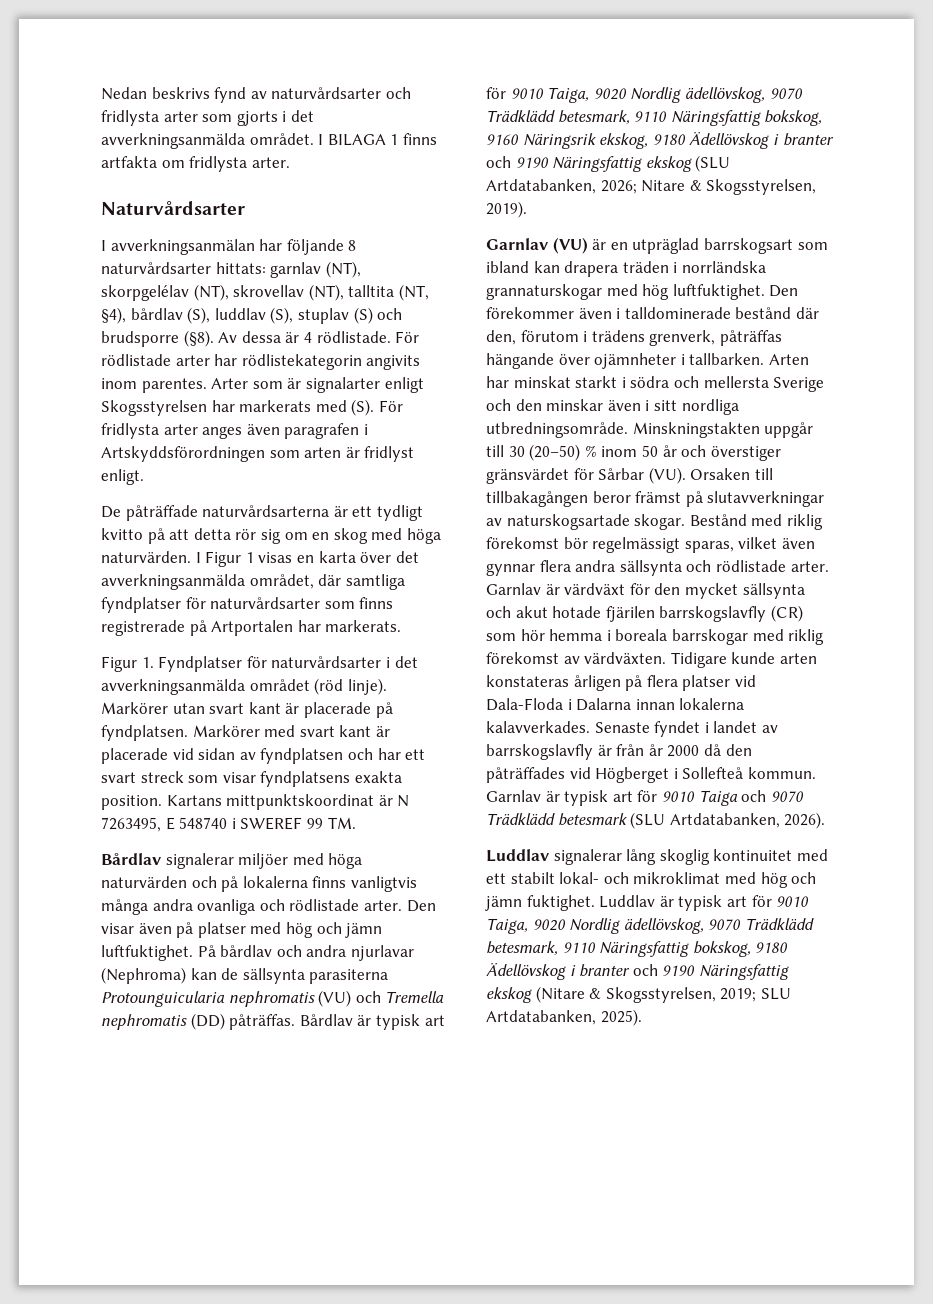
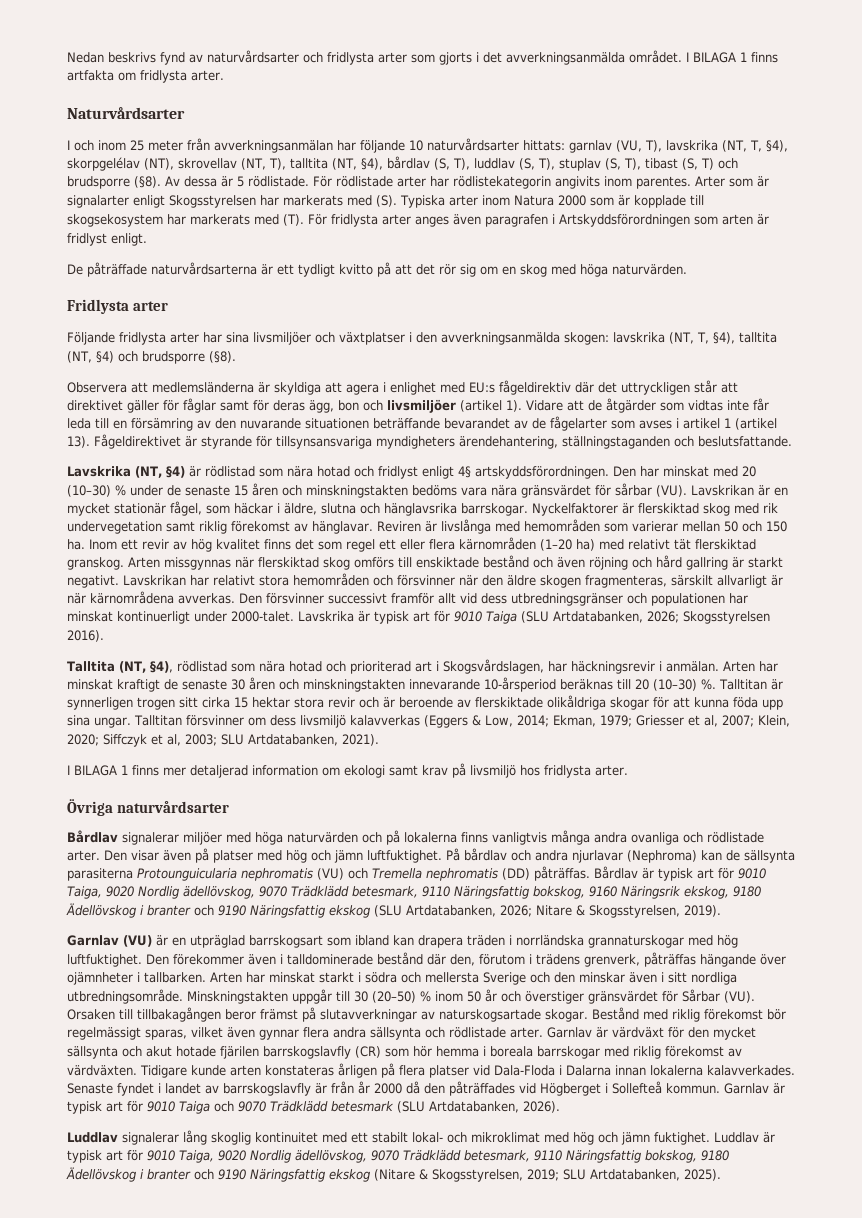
(106, 245) none -> [74,138,210,151] och inom 25 meter från
[348,240,357,251] 8 -> [409,140,423,151] 10
[325,261,361,278] (NT), -> [616,140,788,152] (VU, T), lavskrika (NT, T, §4),
[308,284,344,301] (NT), -> [241,158,286,170] (NT, T),
[187,307,373,324] (S), luddlav (S), stuplav (S) -> [434,158,714,171] (S, T), luddlav (S, T), stuplav (S, T), tibast (S, T)
[303,332,312,343] 4 -> [237,176,244,187] 5
(375, 407) none -> [400,195,704,208] [67,214,304,227] Typiska arter inom Natura 2000 som är kopplade till skogsekosystem har markerats med (T).
[193,528,231,540] detta -> [416,264,435,275] det
[195,551,419,567] [101,574,405,590] [101,597,394,613] [101,620,402,636] [101,656,418,672] [101,678,387,695] [101,702,393,718] [101,725,390,741] [101,748,426,764] [101,771,402,787] [101,794,410,810] [101,817,356,832] I Figur 1 visas en karta över det avverkningsanmälda området, där samtliga fyndplatser för naturvårdsarter som finns registrerade på Artportalen har markerats. // Figur 1. Fyndplatser för naturvårdsarter i det avverkningsanmälda området (röd linje). Markörer utan svart kant är placerade på fyndplatsen. Markörer med svart kant är placerade vid sidan av fyndplatsen och har ett svart streck som visar fyndplatsens exakta position. Kartans mittpunktskoordinat är N 7263495, E 548740 i SWEREF 99 TM. -> [67,299,169,314] [67,332,777,345] [67,351,236,364] [67,380,738,395] [67,398,769,413] [67,416,777,431] [67,434,792,449] [67,466,756,479] [67,483,788,498] [67,501,778,516] [67,519,787,534] [67,537,756,552] [67,555,783,570] [67,573,783,588] [67,591,748,606] [67,611,770,624] [67,630,104,642] [67,659,778,674] [67,677,783,692] [67,695,783,710] [67,715,790,728] [67,734,379,747] [67,763,628,778] [67,799,230,816] // Fridlysta arter // Följande fridlysta arter har sina livsmiljöer och växtplatser i den avverkningsanmälda skogen: lavskrika (NT, T, §4), talltita (NT, §4) och brudsporre (§8). // Observera att medlemsländerna är skyldiga att agera i enlighet med EU:s fågeldirektiv där det uttryckligen står att direktivet gäller för fåglar samt för deras ägg, bon och livsmiljöer (artikel 1). Vidare att de åtgärder som vidtas inte får leda till en försämring av den nuvarande situationen beträffande bevarandet av de fågelarter som avses i artikel 1 (artikel 13). Fågeldirektivet är styrande för tillsynsansvariga myndigheters ärendehantering, ställningstaganden och beslutsfattande. // Lavskrika (NT, §4) är rödlistad som nära hotad och fridlyst enligt 4§ artskyddsförordningen. Den har minskat med 20 (10–30) % under de senaste 15 åren och minskningstakten bedöms vara nära gränsvärdet för sårbar (VU). Lavskrikan är en mycket stationär fågel, som häckar i äldre, slutna och hänglavsrika barrskogar. Nyckelfaktorer är flerskiktad skog med rik undervegetation samt riklig förekomst av hänglavar. Reviren är livslånga med hemområden som varierar mellan 50 och 150 ha. Inom ett revir av hög kvalitet finns det som regel ett eller flera kärnområden (1–20 ha) med relativt tät flerskiktad granskog. Arten missgynnas när flerskiktad skog omförs till enskiktade bestånd och även röjning och hård gallring är starkt negativt. Lavskrikan har relativt stora hemområden och försvinner när den äldre skogen fragmenteras, särskilt allvarligt är när kärnområdena avverkas. Den försvinner successivt framför allt vid dess utbredningsgränser och populationen har minskat kontinuerligt under 2000-talet. Lavskrika är typisk art för 9010 Taiga (SLU Artdatabanken, 2026; Skogsstyrelsen 2016). // Talltita (NT, §4), rödlistad som nära hotad och prioriterad art i Skogsvårdslagen, har häckningsrevir i anmälan. Arten har minskat kraftigt de senaste 30 åren och minskningstakten innevarande 10-årsperiod beräknas till 20 (10–30) %. Talltitan är synnerligen trogen sitt cirka 15 hektar stora revir och är beroende av flerskiktade olikåldriga skogar för att kunna föda upp sina ungar. Talltitan försvinner om dess livsmiljö kalavverkas (Eggers & Low, 2014; Ekman, 1979; Griesser et al, 2007; Klein, 2020; Siffczyk et al, 2003; SLU Artdatabanken, 2021). // I BILAGA 1 finns mer detaljerad information om ekologi samt krav på livsmiljö hos fridlysta arter. // Övriga naturvårdsarter

